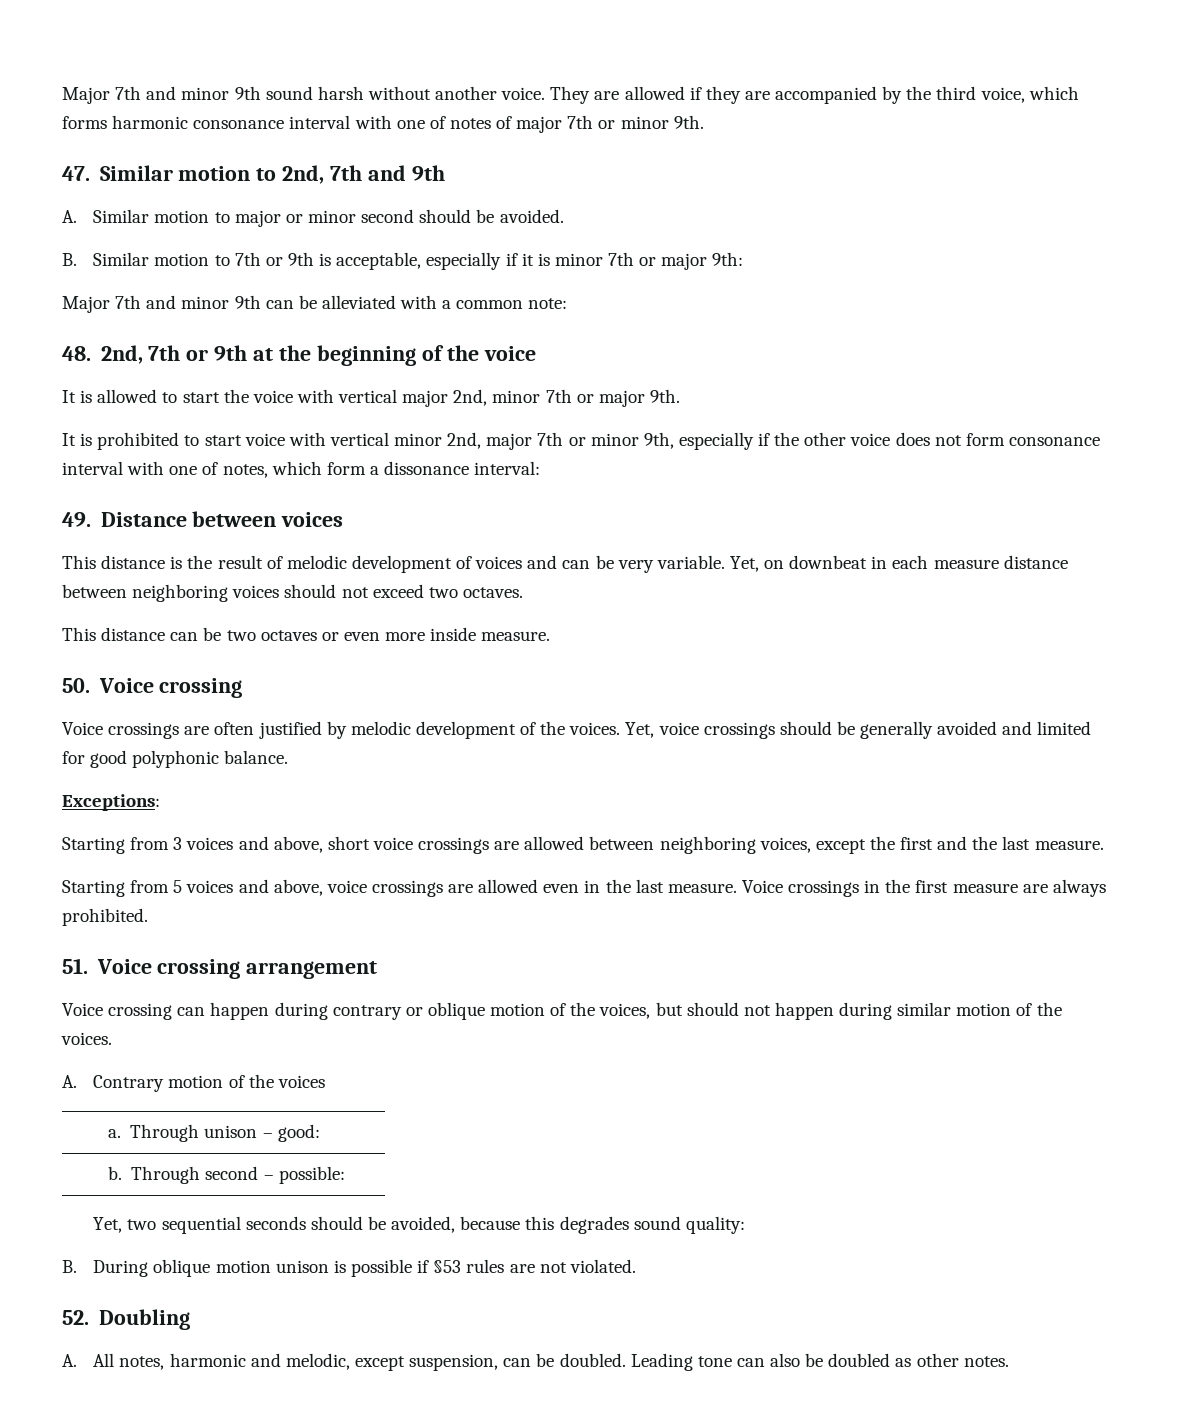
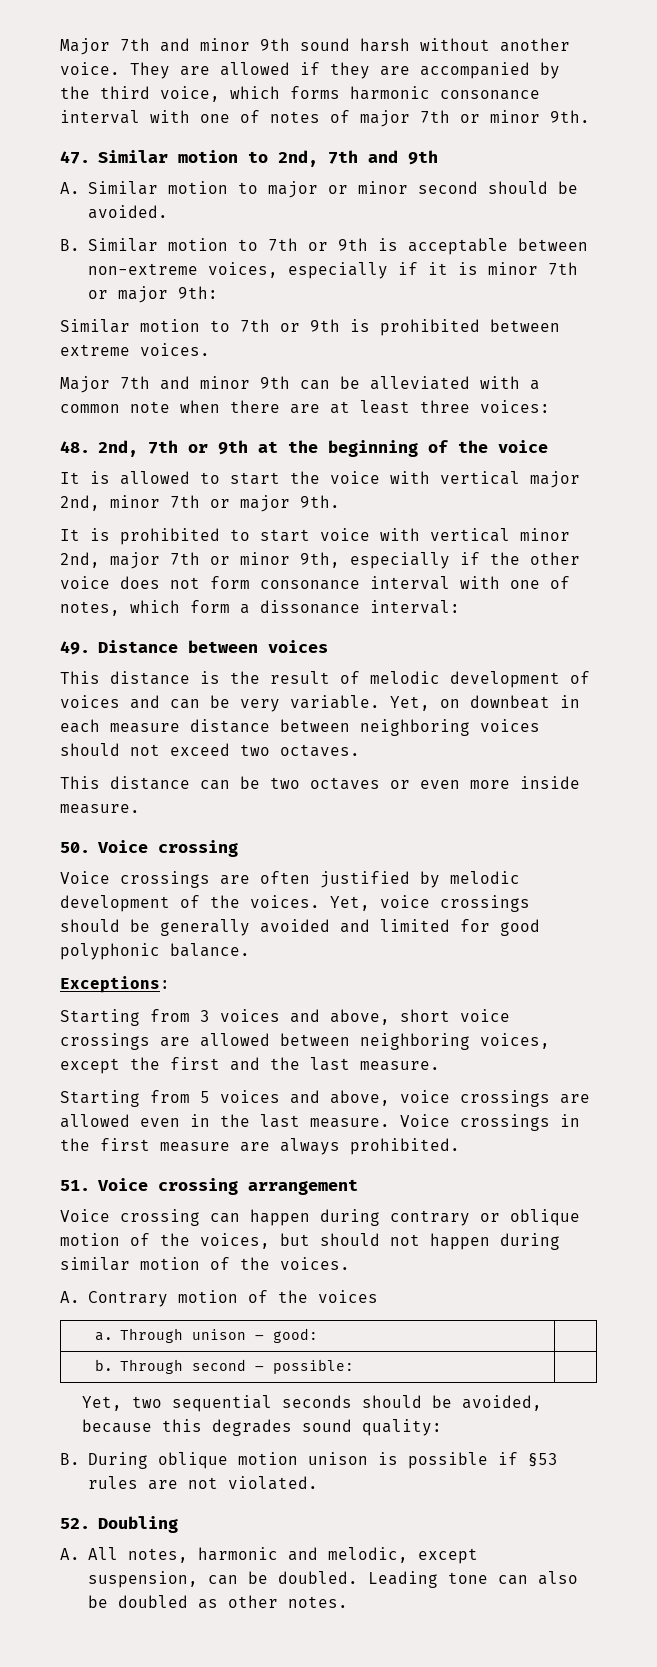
[336,252,422,270] acceptable, -> [407,238,588,255] [87,262,278,278] acceptable between non-extreme voices,
(744, 259) none -> [60,319,560,336] [60,343,210,356] // Similar motion to 7th or 9th is prohibited between extreme voices.
[528,298,568,309] note: -> [130,400,550,414] note when there are at least three voices:

